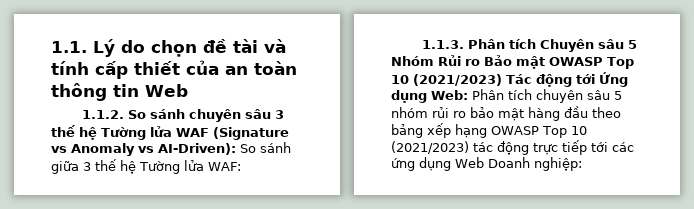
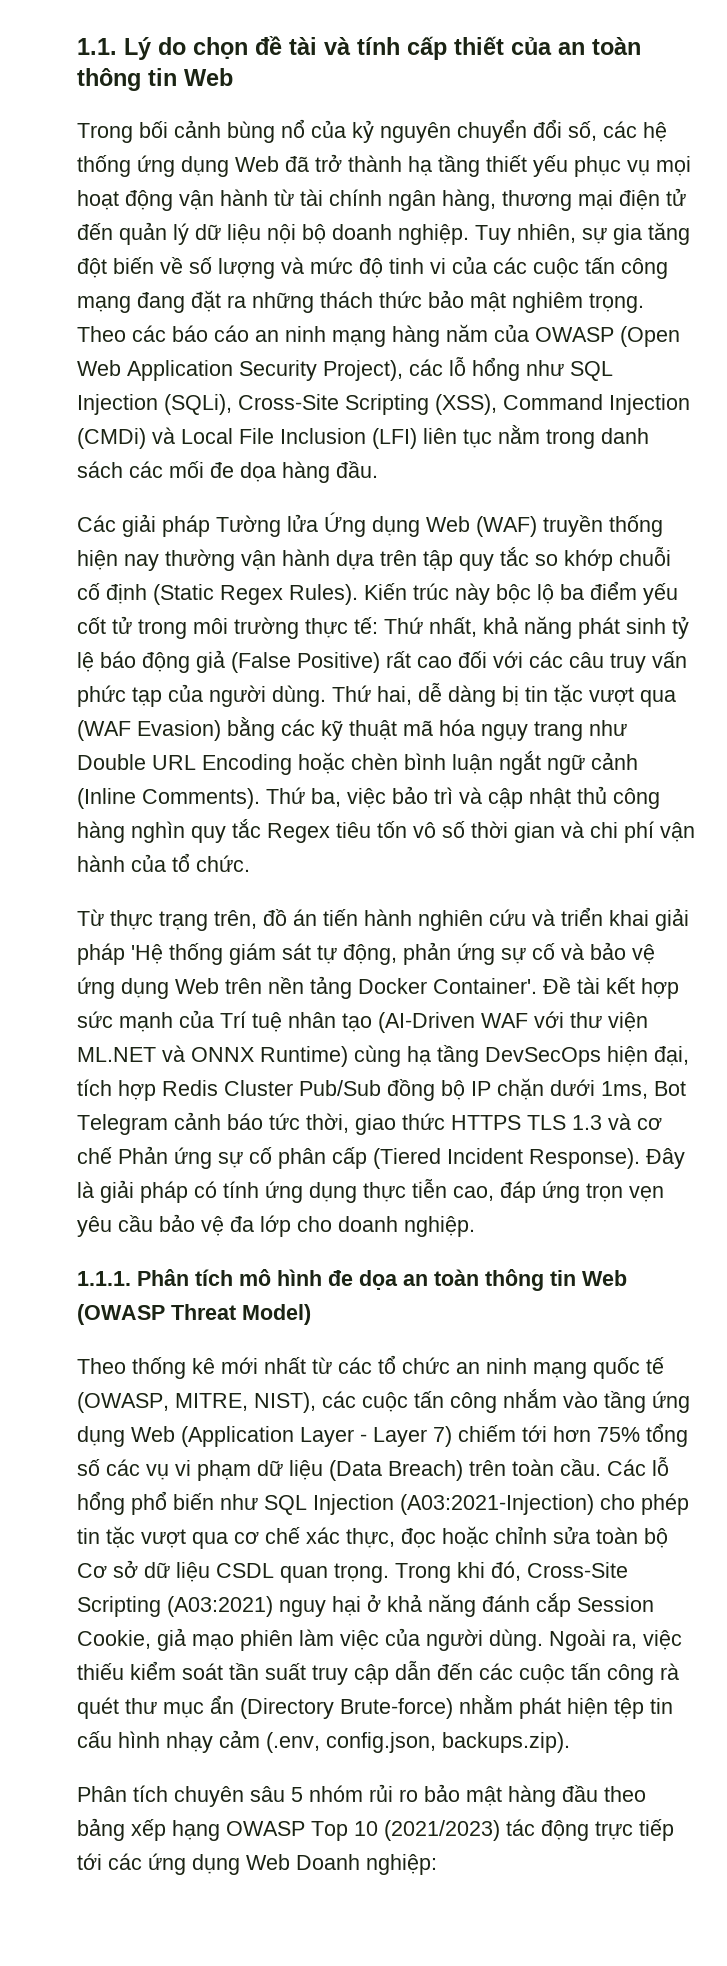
[82,109,285,122] [51,125,289,140] [51,142,291,156] [51,159,241,174] [422,39,638,52] [391,55,634,69] [391,72,628,87] [391,90,468,103] 1.1.2. So sánh chuyên sâu 3 thế hệ Tường lửa WAF (Signature vs Anomaly vs AI-Driven): So sánh giữa 3 thế hệ Tường lửa WAF: // 1.1.3. Phân tích Chuyên sâu 5 Nhóm Rủi ro Bảo mật OWASP Top 10 (2021/2023) Tác động tới Ứng dụng Web: -> [77,119,667,143] [77,154,691,177] [77,188,686,211] [77,222,690,245] [77,256,668,279] [77,290,644,313] [77,324,680,347] [77,357,613,381] [77,394,690,415] [77,425,649,449] [77,461,378,483] [77,512,663,537] [77,547,671,571] [77,581,678,605] [77,616,689,639] [77,650,687,673] [77,683,676,707] [77,717,627,741] [77,751,638,775] [77,786,660,809] [77,819,695,843] [77,853,250,872] [77,907,689,931] [77,942,655,965] [77,976,679,999] [77,1010,648,1033] [77,1045,689,1067] [77,1078,686,1101] [77,1112,662,1135] [77,1146,685,1169] [77,1179,664,1203] [77,1214,475,1237] [77,1269,627,1291] [77,1304,311,1325] [77,1355,664,1379] [77,1389,690,1413] [77,1423,688,1447] [77,1457,669,1481] [77,1491,689,1515] [77,1526,668,1549] [77,1560,628,1583] [77,1593,654,1617] [77,1628,682,1651] [77,1661,679,1685] [77,1695,673,1719] [77,1730,570,1753] Trong bối cảnh bùng nổ của kỷ nguyên chuyển đổi số, các hệ thống ứng dụng Web đã trở thành hạ tầng thiết yếu phục vụ mọi hoạt động vận hành từ tài chính ngân hàng, thương mại điện tử đến quản lý dữ liệu nội bộ doanh nghiệp. Tuy nhiên, sự gia tăng đột biến về số lượng và mức độ tinh vi của các cuộc tấn công mạng đang đặt ra những thách thức bảo mật nghiêm trọng. Theo các báo cáo an ninh mạng hàng năm của OWASP (Open Web Application Security Project), các lỗ hổng như SQL Injection (SQLi), Cross-Site Scripting (XSS), Command Injection (CMDi) và Local File Inclusion (LFI) liên tục nằm trong danh sách các mối đe dọa hàng đầu. // Các giải pháp Tường lửa Ứng dụng Web (WAF) truyền thống hiện nay thường vận hành dựa trên tập quy tắc so khớp chuỗi cố định (Static Regex Rules). Kiến trúc này bộc lộ ba điểm yếu cốt tử trong môi trường thực tế: Thứ nhất, khả năng phát sinh tỷ lệ báo động giả (False Positive) rất cao đối với các câu truy vấn phức tạp của người dùng. Thứ hai, dễ dàng bị tin tặc vượt qua (WAF Evasion) bằng các kỹ thuật mã hóa ngụy trang như Double URL Encoding hoặc chèn bình luận ngắt ngữ cảnh (Inline Comments). Thứ ba, việc bảo trì và cập nhật thủ công hàng nghìn quy tắc Regex tiêu tốn vô số thời gian và chi phí vận hành của tổ chức. // Từ thực trạng trên, đồ án tiến hành nghiên cứu và triển khai giải pháp 'Hệ thống giám sát tự động, phản ứng sự cố và bảo vệ ứng dụng Web trên nền tảng Docker Container'. Đề tài kết hợp sức mạnh của Trí tuệ nhân tạo (AI-Driven WAF với thư viện ML.NET và ONNX Runtime) cùng hạ tầng DevSecOps hiện đại, tích hợp Redis Cluster Pub/Sub đồng bộ IP chặn dưới 1ms, Bot Telegram cảnh báo tức thời, giao thức HTTPS TLS 1.3 và cơ chế Phản ứng sự cố phân cấp (Tiered Incident Response). Đây là giải pháp có tính ứng dụng thực tiễn cao, đáp ứng trọn vẹn yêu cầu bảo vệ đa lớp cho doanh nghiệp. // 1.1.1. Phân tích mô hình đe dọa an toàn thông tin Web (OWASP Threat Model) // Theo thống kê mới nhất từ các tổ chức an ninh mạng quốc tế (OWASP, MITRE, NIST), các cuộc tấn công nhắm vào tầng ứng dụng Web (Application Layer - Layer 7) chiếm tới hơn 75% tổng số các vụ vi phạm dữ liệu (Data Breach) trên toàn cầu. Các lỗ hổng phổ biến như SQL Injection (A03:2021-Injection) cho phép tin tặc vượt qua cơ chế xác thực, đọc hoặc chỉnh sửa toàn bộ Cơ sở dữ liệu CSDL quan trọng. Trong khi đó, Cross-Site Scripting (A03:2021) nguy hại ở khả năng đánh cắp Session Cookie, giả mạo phiên làm việc của người dùng. Ngoài ra, việc thiếu kiểm soát tần suất truy cập dẫn đến các cuộc tấn công rà quét thư mục ẩn (Directory Brute-force) nhằm phát hiện tệp tin cấu hình nhạy cảm (.env, config.json, backups.zip). //

